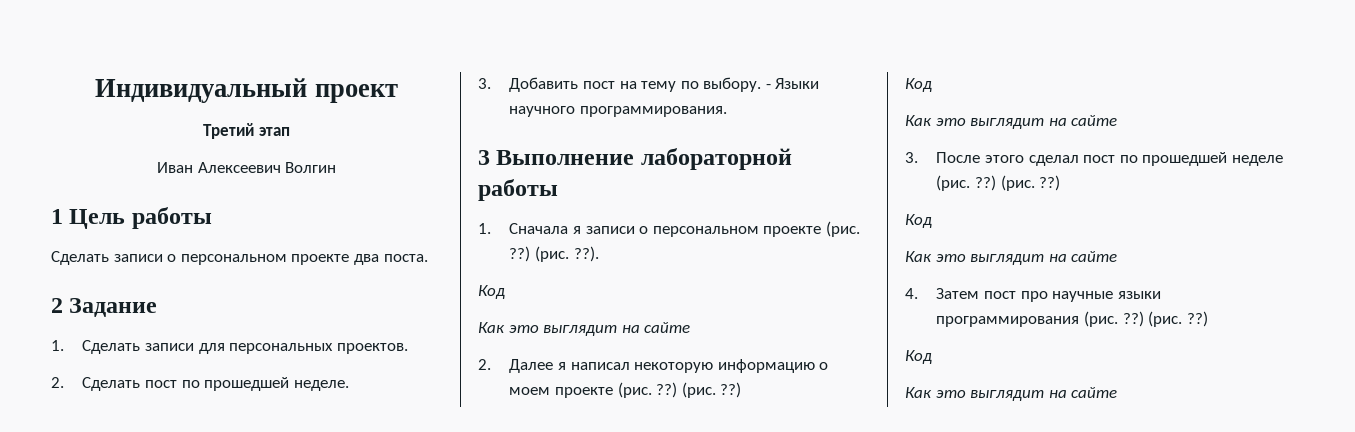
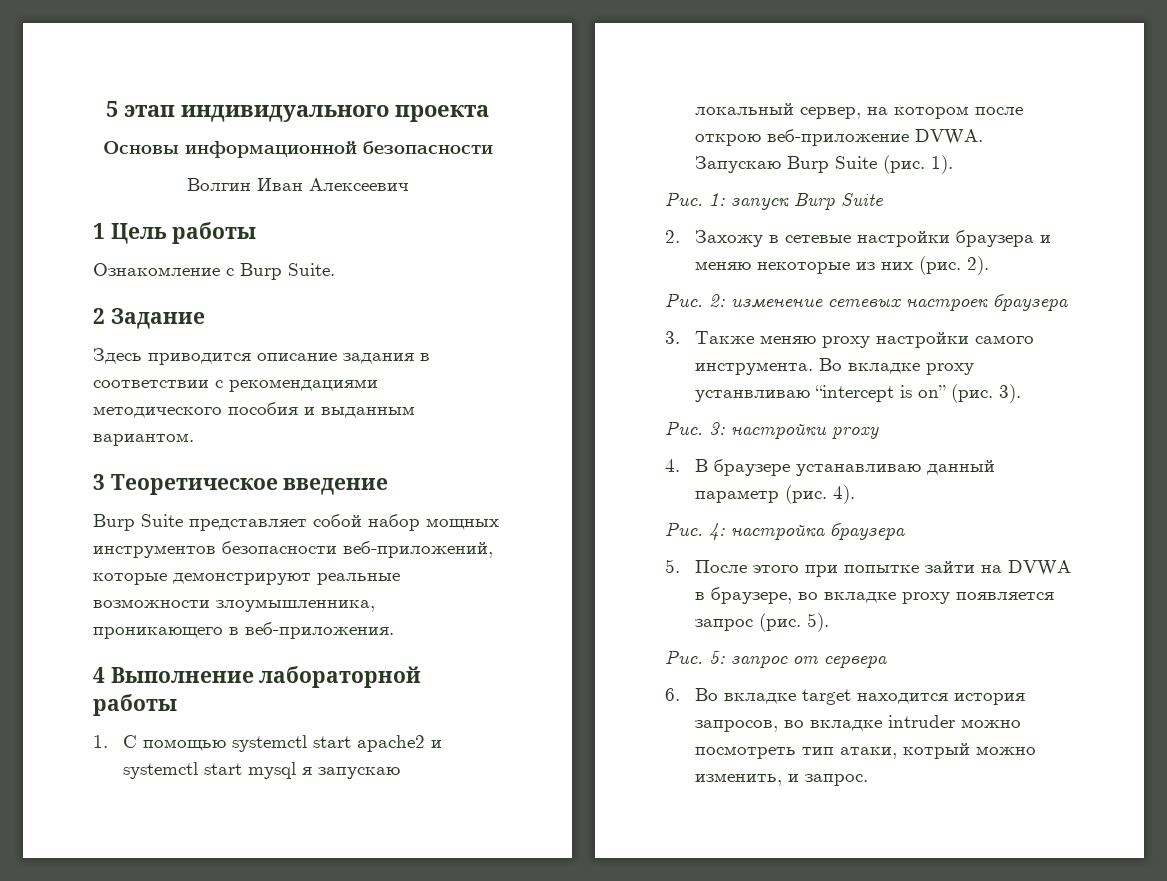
[95,78,398,103] [203,123,290,139] Индивидуальный проект // Третий этап // -> [106,101,489,122] [102,141,493,158] [186,178,251,191] 5 этап индивидуального проекта // Основы информационной безопасности // Волгин
[285,162,337,173] Волгин -> (409, 184) none
[51,251,428,265] [51,298,158,317] [51,340,408,354] [51,377,349,391] [478,77,820,92] [509,106,727,117] [478,148,792,170] [478,179,558,201] [478,221,860,237] [509,246,599,262] [478,285,505,299] [478,322,691,336] [478,359,829,373] [509,382,742,398] [905,78,932,92] [905,115,1118,129] [905,152,1283,166] [936,175,1061,191] [905,214,932,228] [905,251,1118,265] [905,288,1161,302] [936,311,1208,327] [905,350,932,364] [905,387,1118,401] Сделать записи о персональном проекте два поста. // 2 Задание // 1. Сделать записи для персональных проектов. // 2. Сделать пост по прошедшей неделе. // 3. Добавить пост на тему по выбору. - Языки научного программирования. // 3 Выполнение лабораторной работы // 1. Сначала я записи о персональном проекте (рис. ??) (рис. ??). // Код // Как это выглядит на сайте // 2. Далее я написал некоторую информацию о моем проекте (рис. ??) (рис. ??) // Код // Как это выглядит на сайте // 3. После этого сделал пост по прошедшей неделе (рис. ??) (рис. ??) // Код // Как это выглядит на сайте // 4. Затем пост про научные языки программирования (рис. ??) (рис. ??) // Код // Как это выглядит на сайте -> [93,263,335,280] [93,308,205,329] [93,348,430,365] [93,379,378,392] [93,402,415,418] [93,433,194,446] [93,474,389,495] [93,514,499,531] [93,541,493,558] [93,572,400,585] [93,599,375,612] [93,622,394,639] [93,666,422,688] [93,694,177,716] [93,735,443,752] [123,762,401,779] [695,103,1024,119] [695,129,984,146] [695,155,954,174] [665,192,883,210] [665,230,1052,247] [695,256,990,275] [665,293,1068,312] [665,331,1035,348] [695,358,975,375] [695,384,1022,403] [665,421,879,440] [665,459,996,476] [695,485,856,504] [665,522,905,541] [665,559,1072,577] [695,587,1055,604] [695,613,830,632] [665,650,887,669] [665,688,1026,705] [695,715,1022,732] [695,743,1037,759] [695,773,869,786] Ознакомление с Burp Suite. // 2 Задание // Здесь приводится описание задания в соответствии с рекомендациями методического пособия и выданным вариантом. // 3 Теоретическое введение // Burp Suite представляет собой набор мощных инструментов безопасности веб-приложений, которые демонстрируют реальные возможности злоумышленника, проникающего в веб-приложения. // 4 Выполнение лабораторной работы // 1. С помощью systemctl start apache2 и systemctl start mysql я запускаю локальный сервер, на котором после открою веб-приложение DVWA. Запускаю Burp Suite (рис. 1). // Рис. 1: запуск Burp Suite // 2. Захожу в сетевые настройки браузера и меняю некоторые из них (рис. 2). // Рис. 2: изменение сетевых настроек браузера // 3. Также меняю proxy настройки самого инструмента. Во вкладке proxy устанвливаю “intercept is on” (рис. 3). // Рис. 3: настройки proxy // 4. В браузере устанавливаю данный параметр (рис. 4). // Рис. 4: настройка браузера // 5. После этого при попытке зайти на DVWA в браузере, во вкладке proxy появляется запрос (рис. 5). // Рис. 5: запрос от сервера // 6. Во вкладке target находится история запросов, во вкладке intruder можно посмотреть тип атаки, котрый можно изменить, и запрос.

